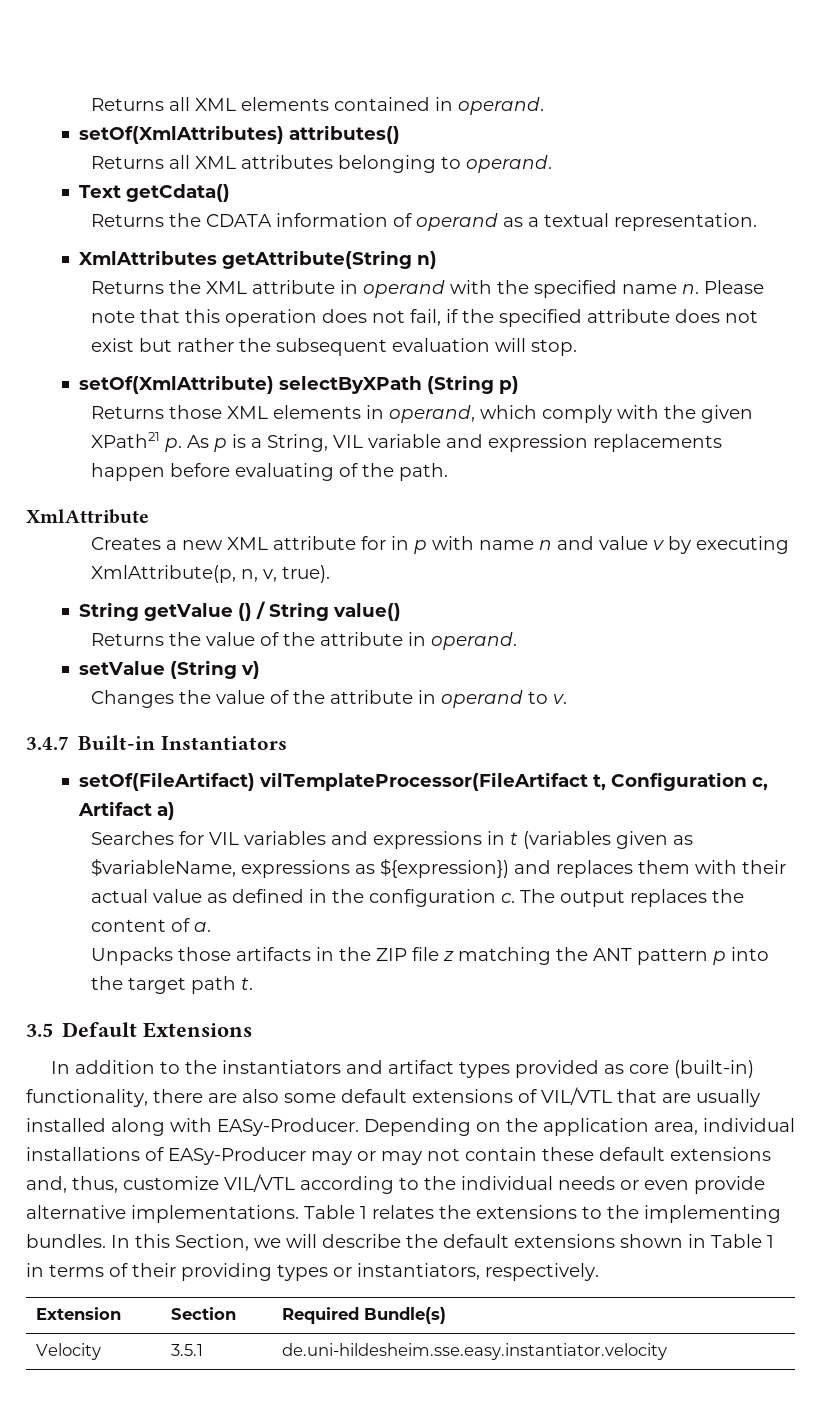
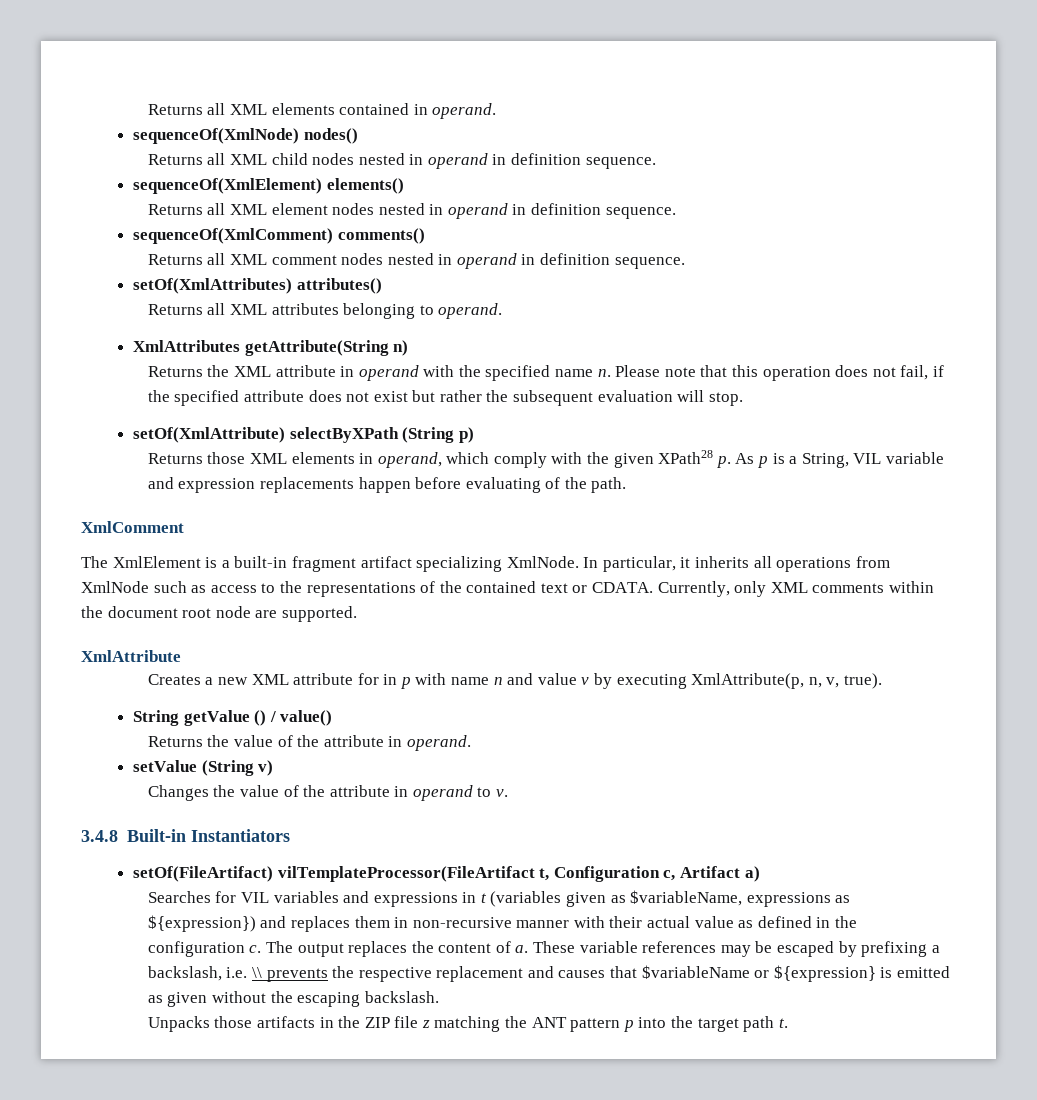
(545, 106) none -> [133,128,358,144] [147,153,656,169] [133,178,404,194] [147,203,676,219] [133,228,425,244] [147,253,685,269] // sequenceOf(XmlNode) nodes() // Returns all XML child nodes nested in operand in definition sequence. // sequenceOf(XmlElement) elements() // Returns all XML element nodes nested in operand in definition sequence. // sequenceOf(XmlComment) comments() // Returns all XML comment nodes nested in operand in definition sequence.
[79,184,231,202] [91,213,758,231] // Text getCdata() // Returns the CDATA information of operand as a textual representation. -> (503, 311) none
[91,432,161,448] XPath21 -> [658,450,714,464] XPath28
(449, 472) none -> [81,521,184,533] [81,556,890,572] [81,581,935,597] [81,606,357,622] // XmlComment // The XmlElement is a built-in fragment artifact specializing XmlNode. In particular, it inherits all operations from XmlNode such as access to the representations of the contained text or CDATA. Currently, only XML comments within the document root node are supported.
[269,602,330,621] String -> (276, 716) none
[26,736,69,750] 3.4.7 -> [81,830,118,842] 3.4.8
(691, 867) none -> [394,917,570,928] in non-recursive manner
(212, 927) none -> [533,941,940,957] [147,965,951,982] [147,991,439,1007] These variable references may be escaped by prefixing a backslash, i.e. \\ prevents the respective replacement and causes that $variableName or ${expression} is emitted as given without the escaping backslash.
[26,1022,253,1038] [51,1060,755,1078] [26,1087,760,1107] [26,1118,795,1136] [26,1147,771,1165] [26,1174,765,1194] [26,1205,781,1223] [26,1234,774,1251] [26,1263,599,1281] [35,1307,121,1320] [170,1307,236,1320] [281,1307,446,1324] [35,1343,101,1360] [170,1344,203,1356] [281,1343,667,1360] // 3.5 Default Extensions // In addition to the instantiators and artifact types provided as core (built-in) functionality, there are also some default extensions of VIL/VTL that are usually installed along with EASy-Producer. Depending on the application area, individual installations of EASy-Producer may or may not contain these default extensions and, thus, customize VIL/VTL according to the individual needs or even provide alternative implementations. Table 1 relates the extensions to the implementing bundles. In this Section, we will describe the default extensions shown in Table 1 in terms of their providing types or instantiators, respectively. // Extension | Section | Required Bundle(s) // Velocity | 3.5.1 | de.uni-hildesheim.sse.easy.instantiator.velocity -> (788, 1023) none

